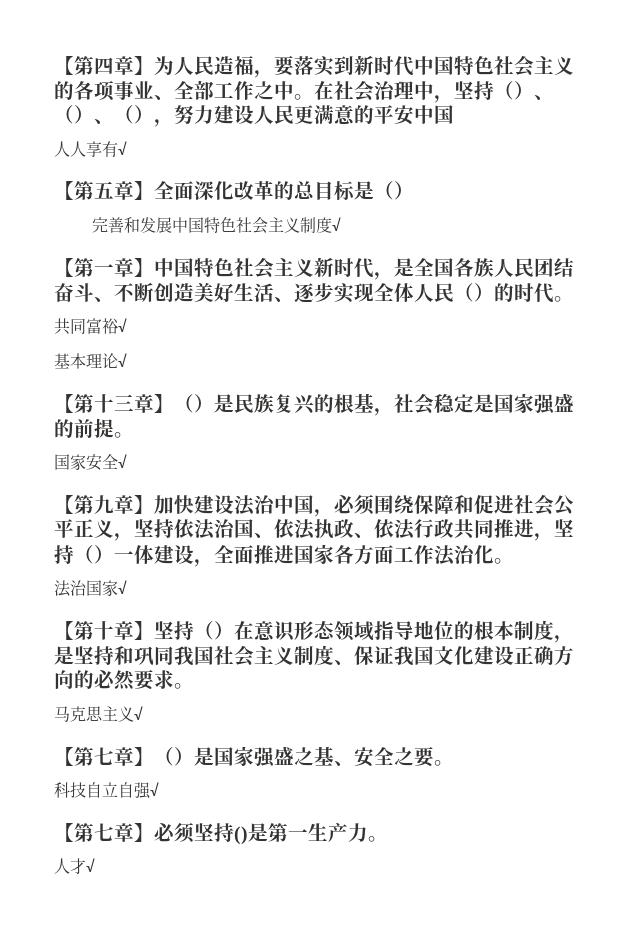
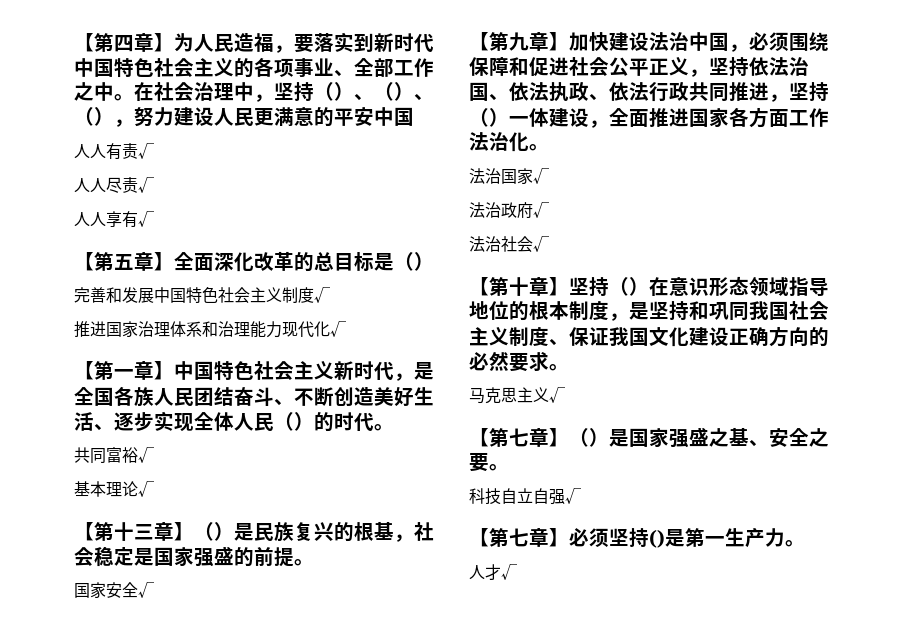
(454, 114) none -> [74,143,154,160] [74,177,154,193] // 人人有责√ // 人人尽责√
(341, 224) none -> [74,321,346,338] // 推进国家治理体系和治理能力现代化√
(127, 587) none -> [469,202,549,219] [469,236,549,252] // 法治政府√ // 法治社会√

